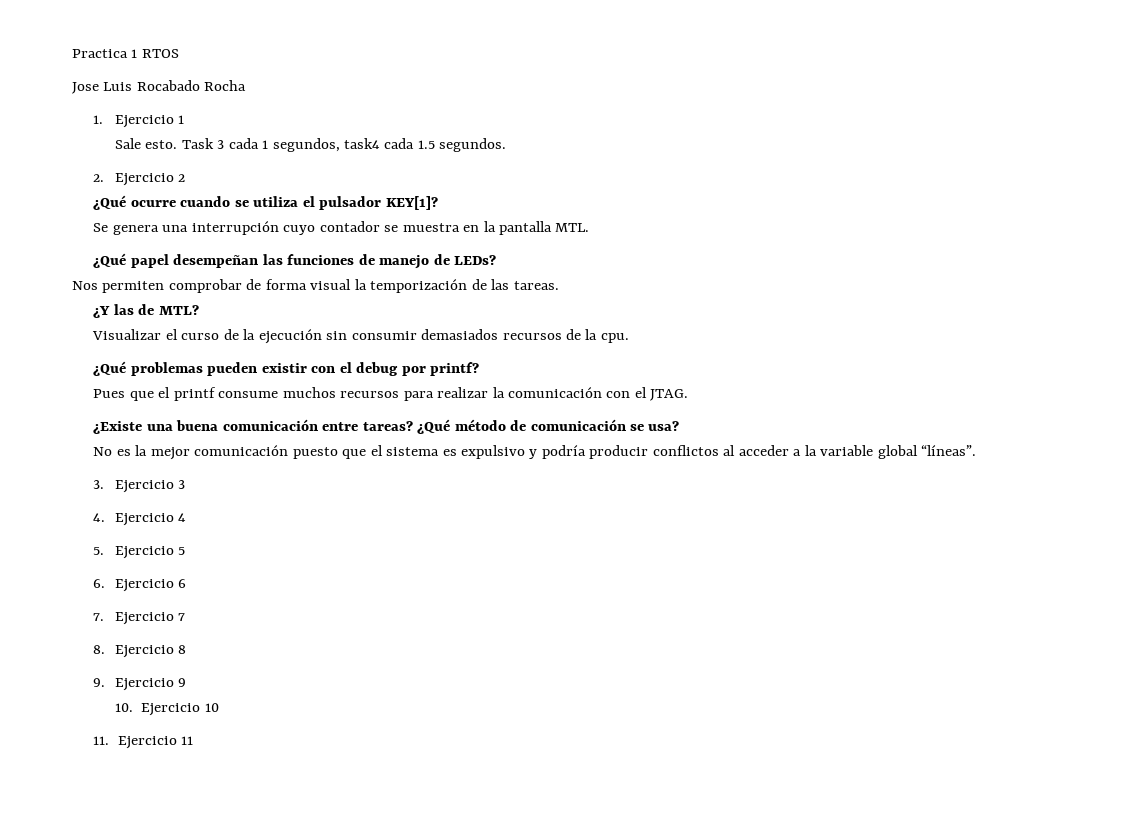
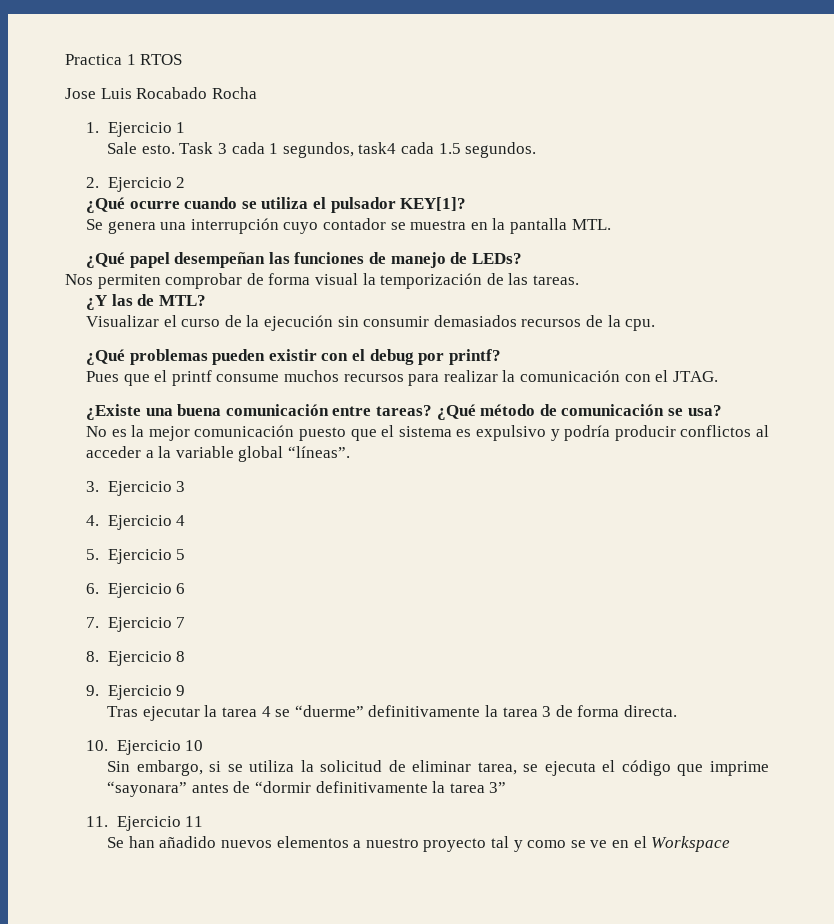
[114,703,219,716] [93,736,194,749] 10. Ejercicio 10 // 11. Ejercicio 11 -> [107,705,677,721] [86,740,204,755] [107,760,769,776] [107,781,507,797] [86,816,204,831] [107,836,731,852] Tras ejecutar la tarea 4 se “duerme” definitivamente la tarea 3 de forma directa. // 10. Ejercicio 10 // Sin embargo, si se utiliza la solicitud de eliminar tarea, se ejecuta el código que imprime “sayonara” antes de “dormir definitivamente la tarea 3” // 11. Ejercicio 11 // Se han añadido nuevos elementos a nuestro proyecto tal y como se ve en el Workspace

